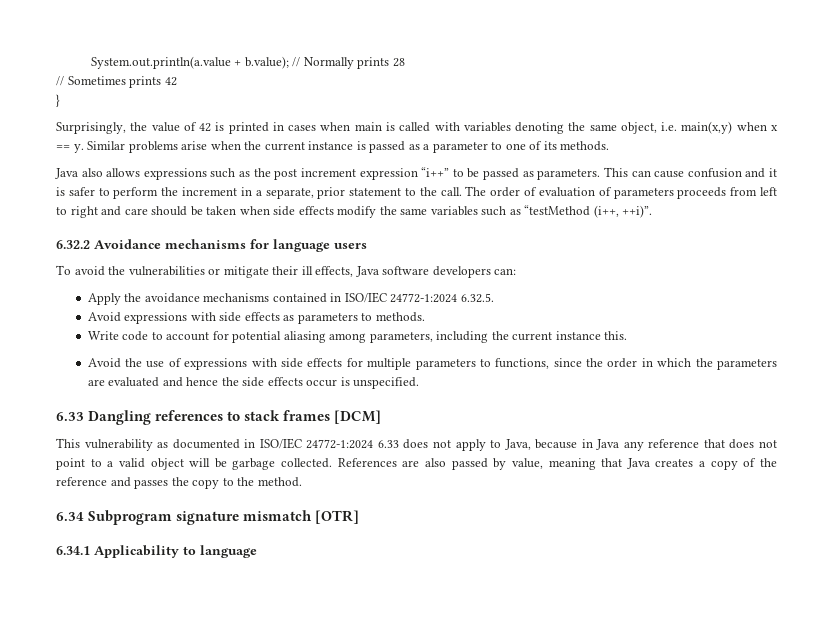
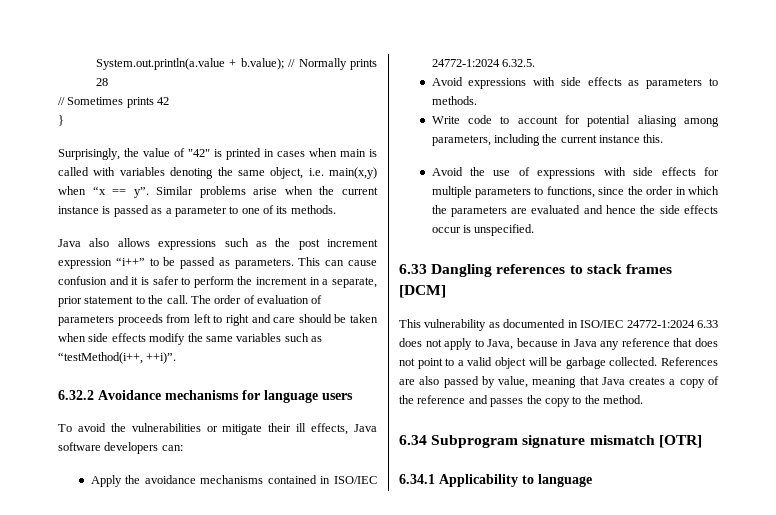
[199,123,212,132] 42 -> [188,149,210,157] "42"
[770,125,778,131] [56,144,84,153] x == y. -> [92,186,149,198] “x == y”.
[524,205,619,218] “testMethod (i++, -> [58,352,143,364] “testMethod(i++,

